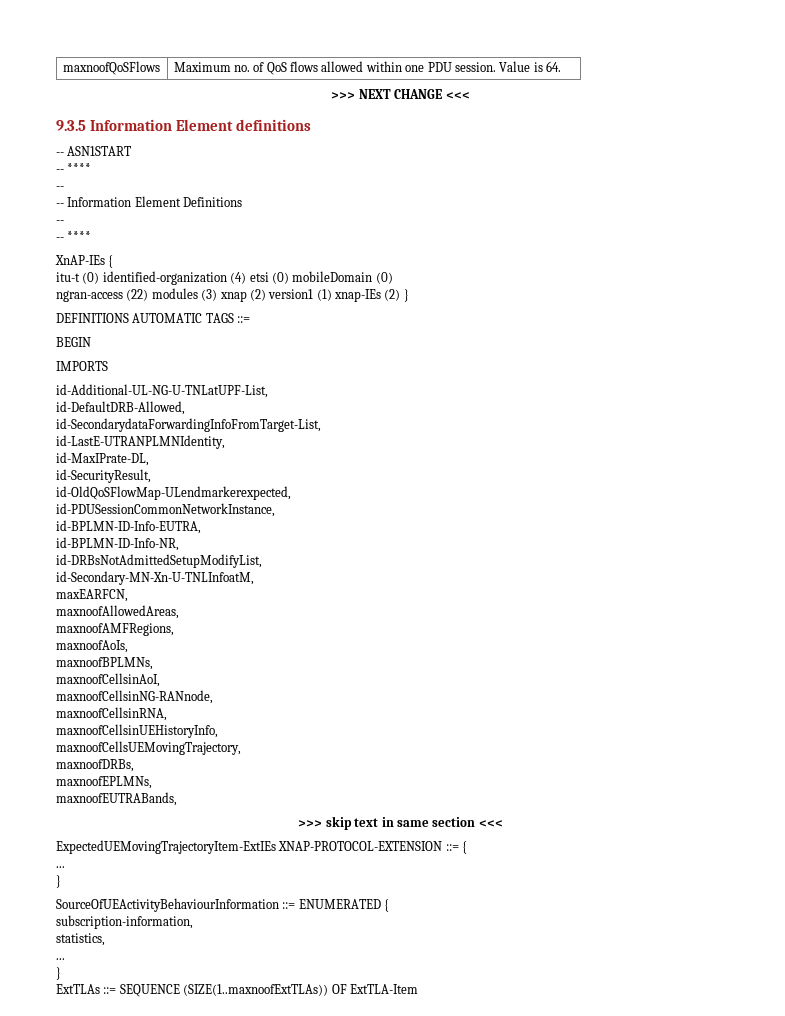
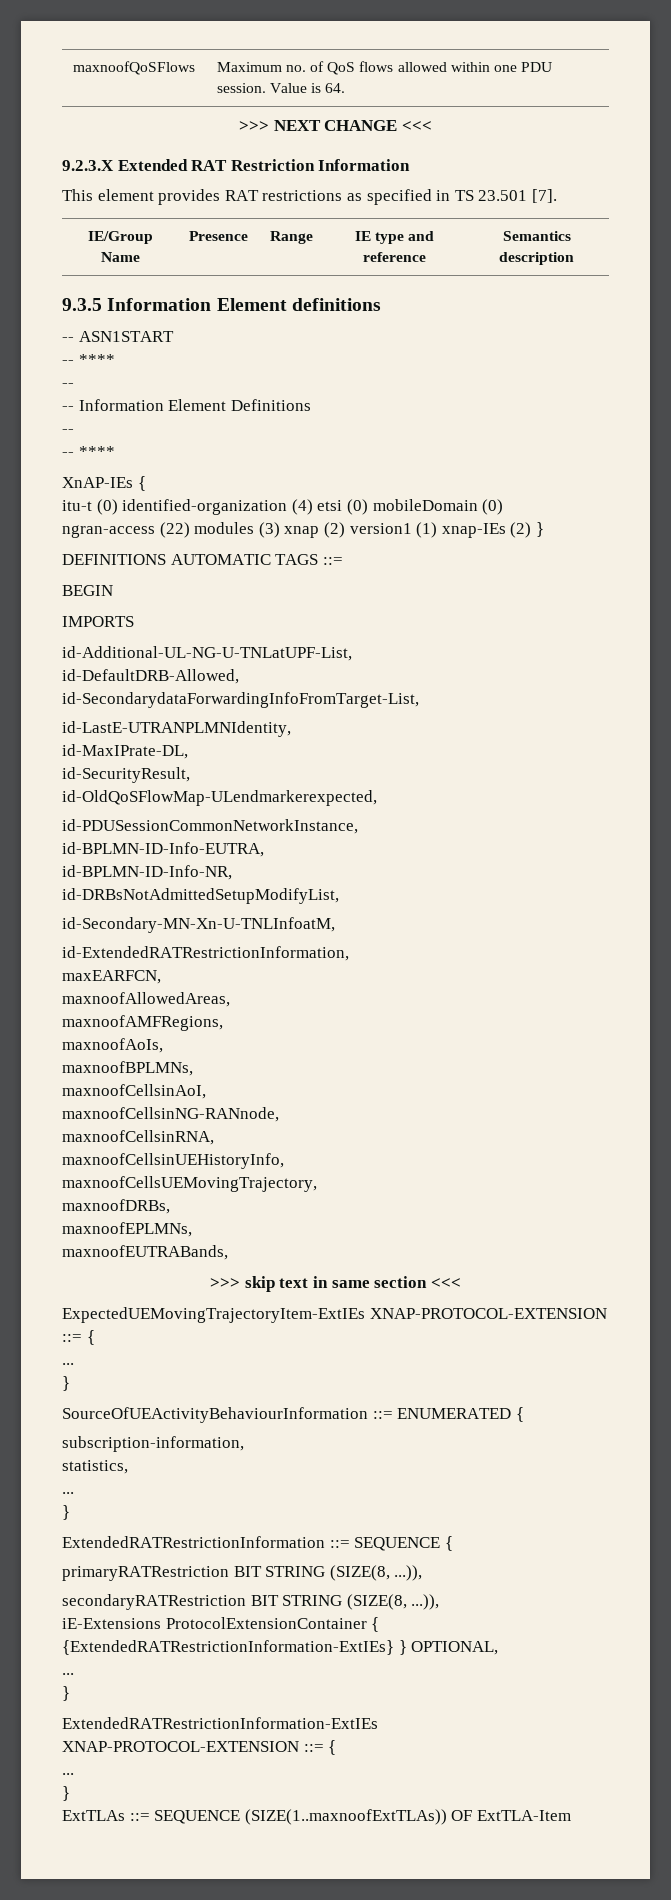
(470, 95) none -> [62,159,411,171] [62,189,557,205] [87,231,153,244] [100,252,140,262] [188,231,248,241] [270,231,313,244] [354,231,435,244] [363,252,426,262] [502,231,571,241] [499,252,574,265] // 9.2.3.X Extended RAT Restriction Information // This element provides RAT restrictions as specified in TS 23.501 [7]. // IE/Group Name | Presence | Range | IE type and reference | Semantics description
(254, 578) none -> [62,946,349,961] // id-ExtendedRATRestrictionInformation,
(61, 973) none -> [62,1536,453,1551] [62,1565,423,1581] [62,1594,440,1610] [62,1617,380,1632] [62,1640,499,1655] [62,1673,74,1675] [62,1686,70,1701] [62,1717,378,1729] [62,1740,337,1755] [62,1773,74,1775] [62,1786,70,1801] // ExtendedRATRestrictionInformation ::= SEQUENCE { // primaryRATRestriction BIT STRING (SIZE(8, ...)), // secondaryRATRestriction BIT STRING (SIZE(8, ...)), // iE-Extensions ProtocolExtensionContainer { {ExtendedRATRestrictionInformation-ExtIEs} } OPTIONAL, // ... // } // ExtendedRATRestrictionInformation-ExtIEs XNAP-PROTOCOL-EXTENSION ::= { // ... // }

